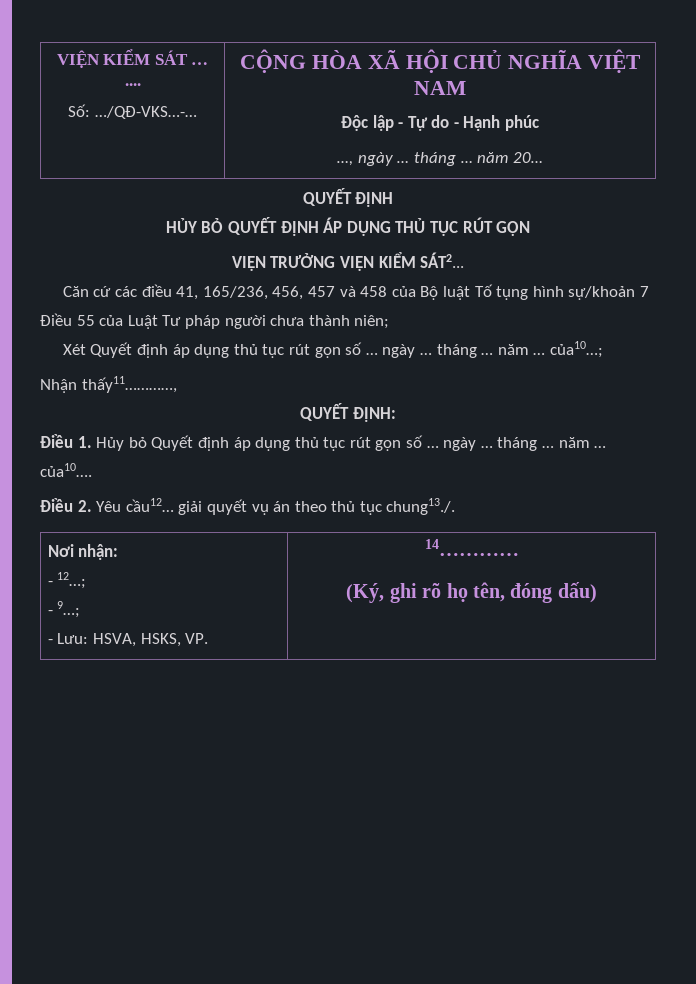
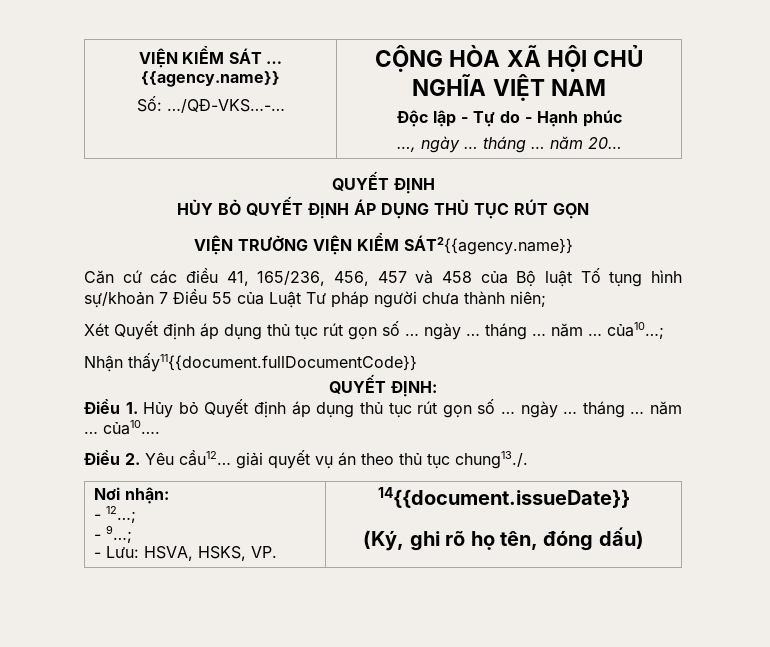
[124,83,141,86] .... -> [141,71,280,87] {{agency.name}}
[420,252,465,268] SÁT2... -> [403,235,573,255] SÁT2{{agency.name}}
[81,376,177,393] thấy11…………, -> [128,353,417,372] thấy11{{document.fullDocumentCode}}
[424,539,519,556] 14………… -> [377,487,630,508] 14{{document.issueDate}}

